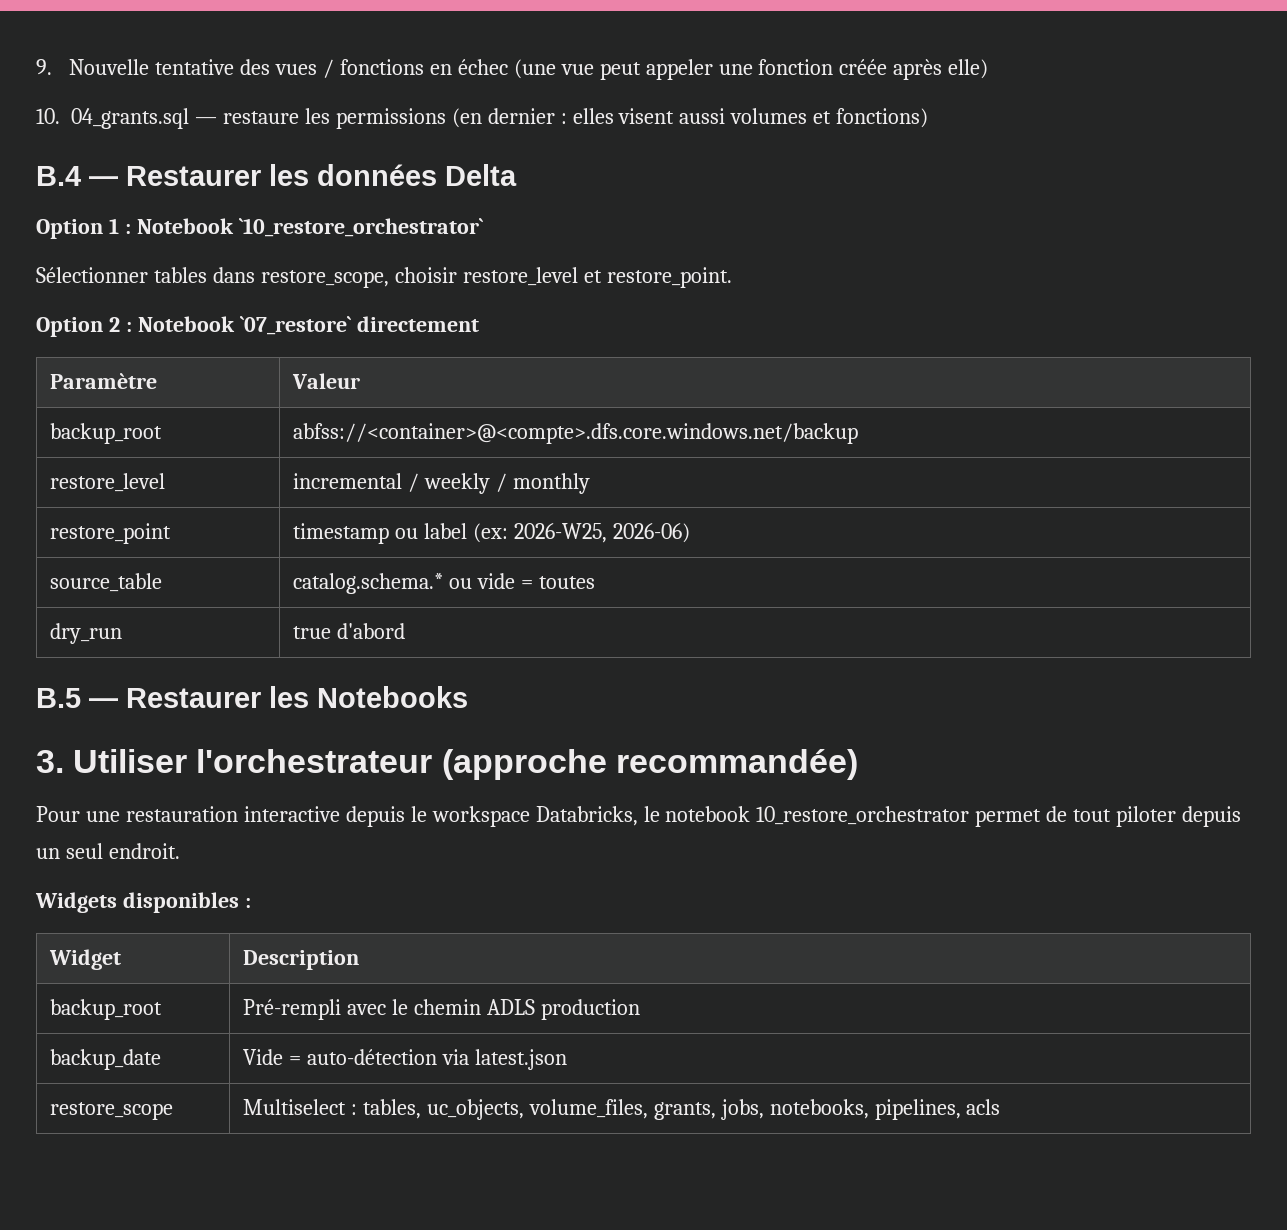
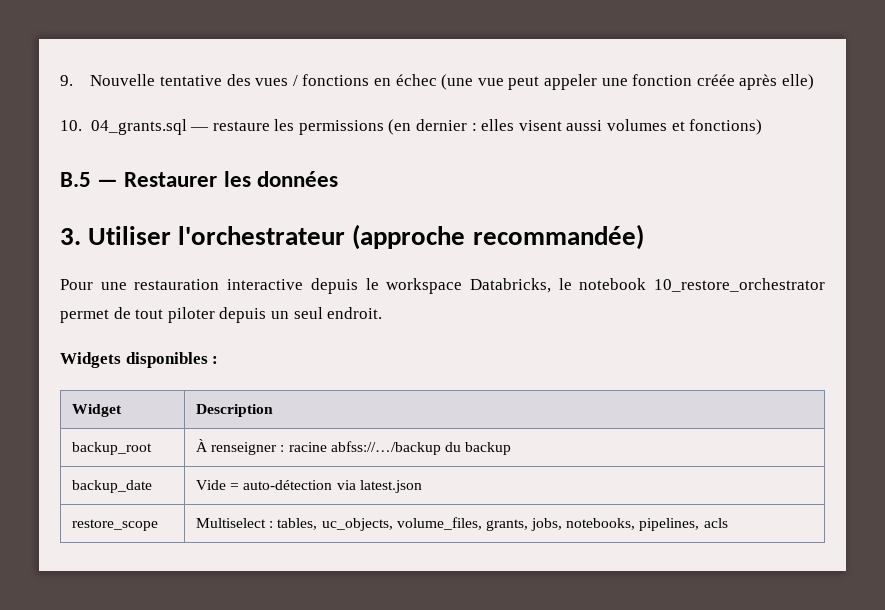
[36,166,81,186] B.4 -> [60,172,91,187] B.5
[445,164,517,186] [36,218,484,239] [36,267,732,288] [36,316,479,337] [49,373,157,389] [291,373,360,389] [49,423,162,444] [292,423,858,444] [49,473,165,492] [292,473,590,494] [49,523,171,544] [292,523,690,544] [49,573,162,592] [292,573,595,594] [49,623,122,644] [292,623,405,639] [36,686,468,708] Delta // Option 1 : Notebook `10_restore_orchestrator` // Sélectionner tables dans restore_scope, choisir restore_level et restore_point. // Option 2 : Notebook `07_restore` directement // Paramètre | Valeur // backup_root | abfss://<container>@<compte>.dfs.core.windows.net/backup // restore_level | incremental / weekly / monthly // restore_point | timestamp ou label (ex: 2026-W25, 2026-06) // source_table | catalog.schema.* ou vide = toutes // dry_run | true d'abord // B.5 — Restaurer les Notebooks -> (338, 179) none
[242,999,640,1020] Pré-rempli avec le chemin ADLS production -> [196,439,512,455] À renseigner : racine abfss://…/backup du backup

